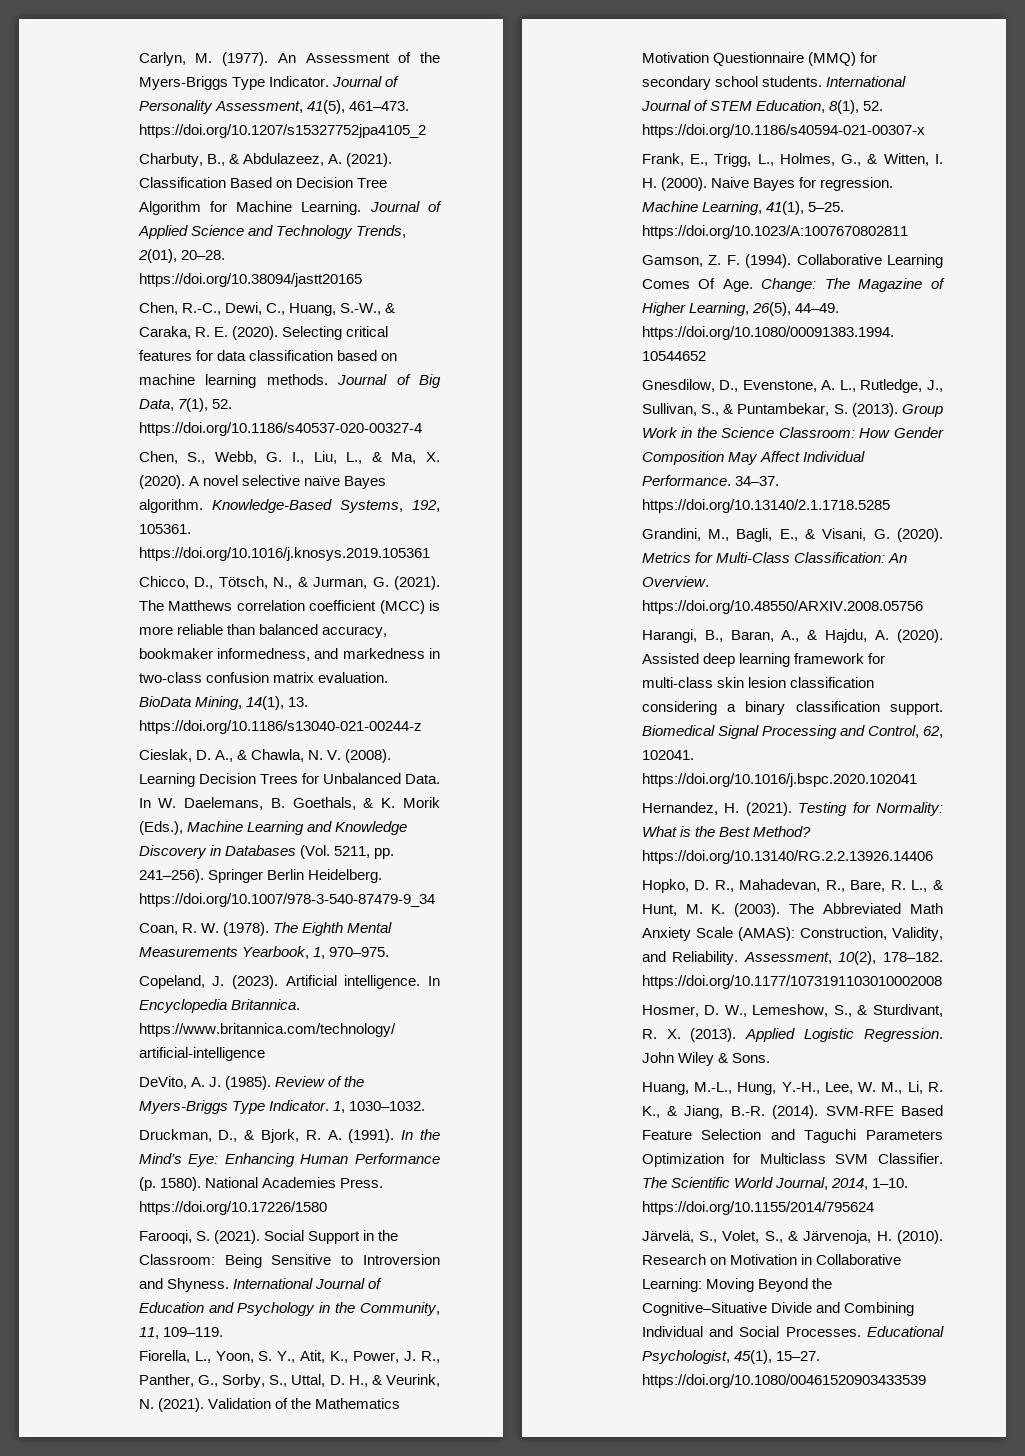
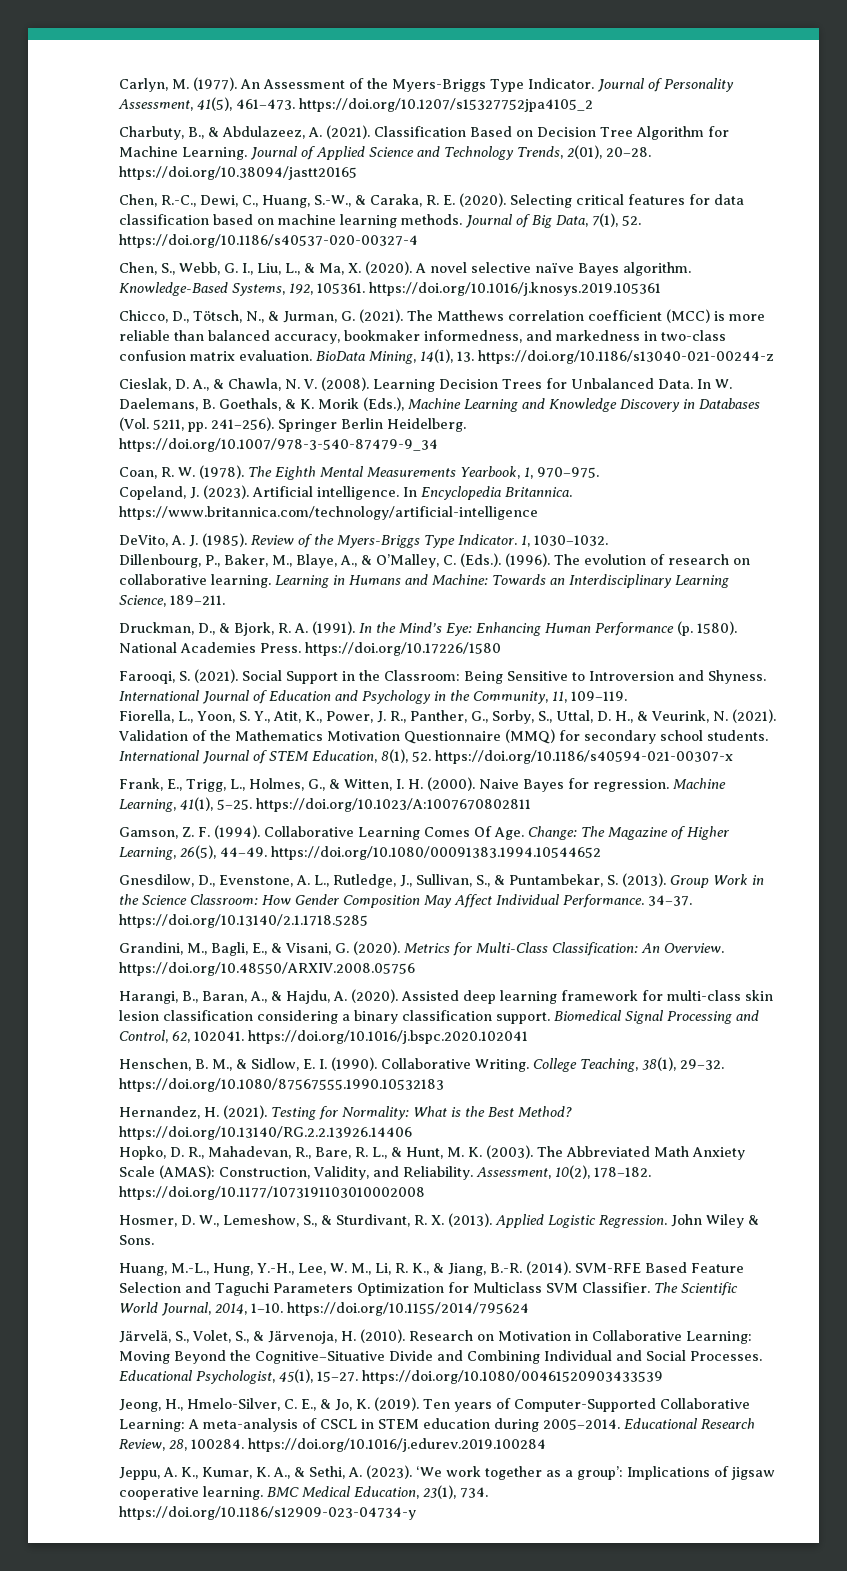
(425, 1106) none -> [118,553,750,568] [118,574,729,588] [118,595,225,607] // Dillenbourg, P., Baker, M., Blaye, A., & O’Malley, C. (Eds.). (1996). The evolution of research on collaborative learning. Learning in Humans and Machine: Towards an Interdisciplinary Learning Science, 189–211.
(917, 780) none -> [118,1057,724,1072] [118,1078,444,1092] // Henschen, B. M., & Sidlow, E. I. (1990). Collaborative Writing. College Teaching, 38(1), 29–32. https://doi.org/10.1080/87567555.1990.10532183
(926, 1381) none -> [118,1397,750,1412] [118,1418,755,1432] [118,1438,546,1452] [118,1465,775,1480] [118,1485,488,1500] [118,1506,416,1520] // Jeong, H., Hmelo-Silver, C. E., & Jo, K. (2019). Ten years of Computer-Supported Collaborative Learning: A meta-analysis of CSCL in STEM education during 2005–2014. Educational Research Review, 28, 100284. https://doi.org/10.1016/j.edurev.2019.100284 // Jeppu, A. K., Kumar, K. A., & Sethi, A. (2023). ‘We work together as a group’: Implications of jigsaw cooperative learning. BMC Medical Education, 23(1), 734. https://doi.org/10.1186/s12909-023-04734-y

